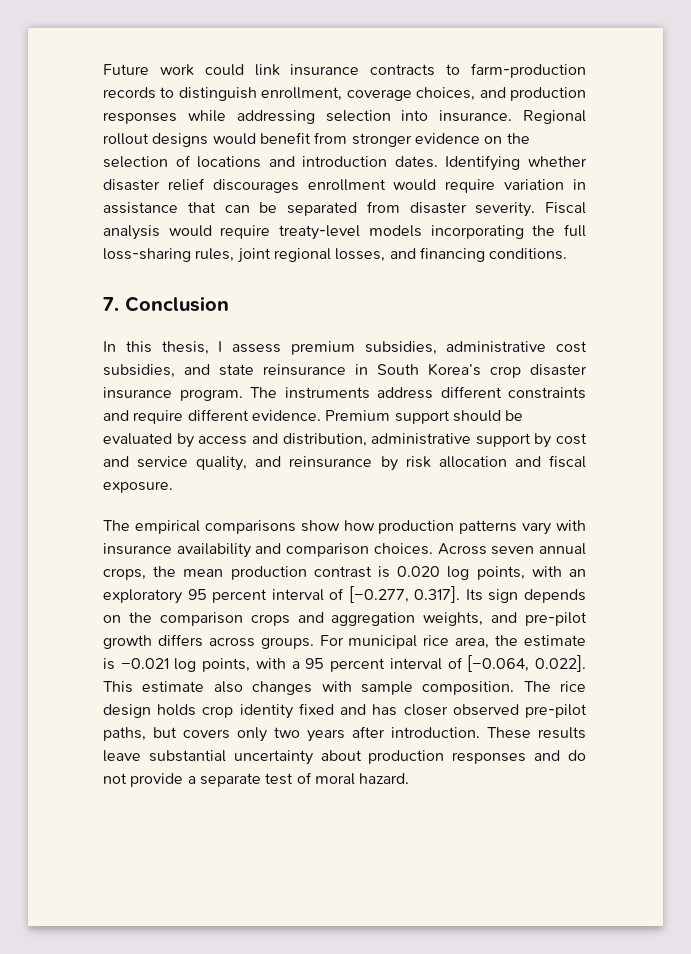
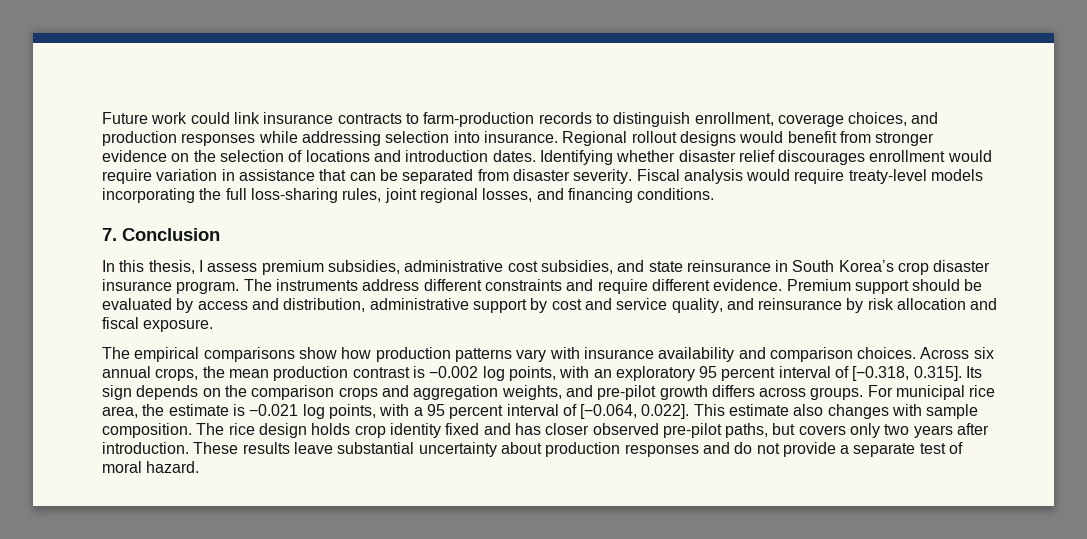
[491,546,535,555] seven -> [973,347,994,359] six
[397,566,441,577] 0.020 -> [429,366,479,378] −0.002
[348,586,461,603] [−0.277, 0.317]. -> [852,366,962,381] [−0.318, 0.315].

